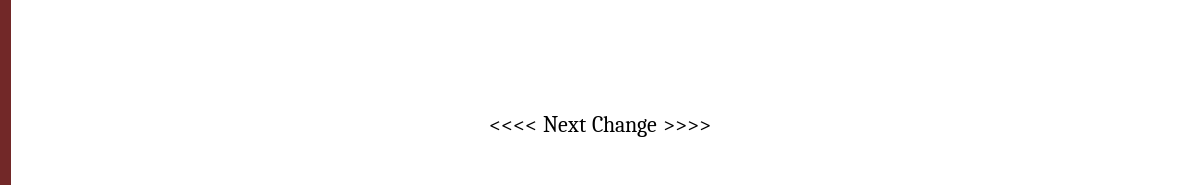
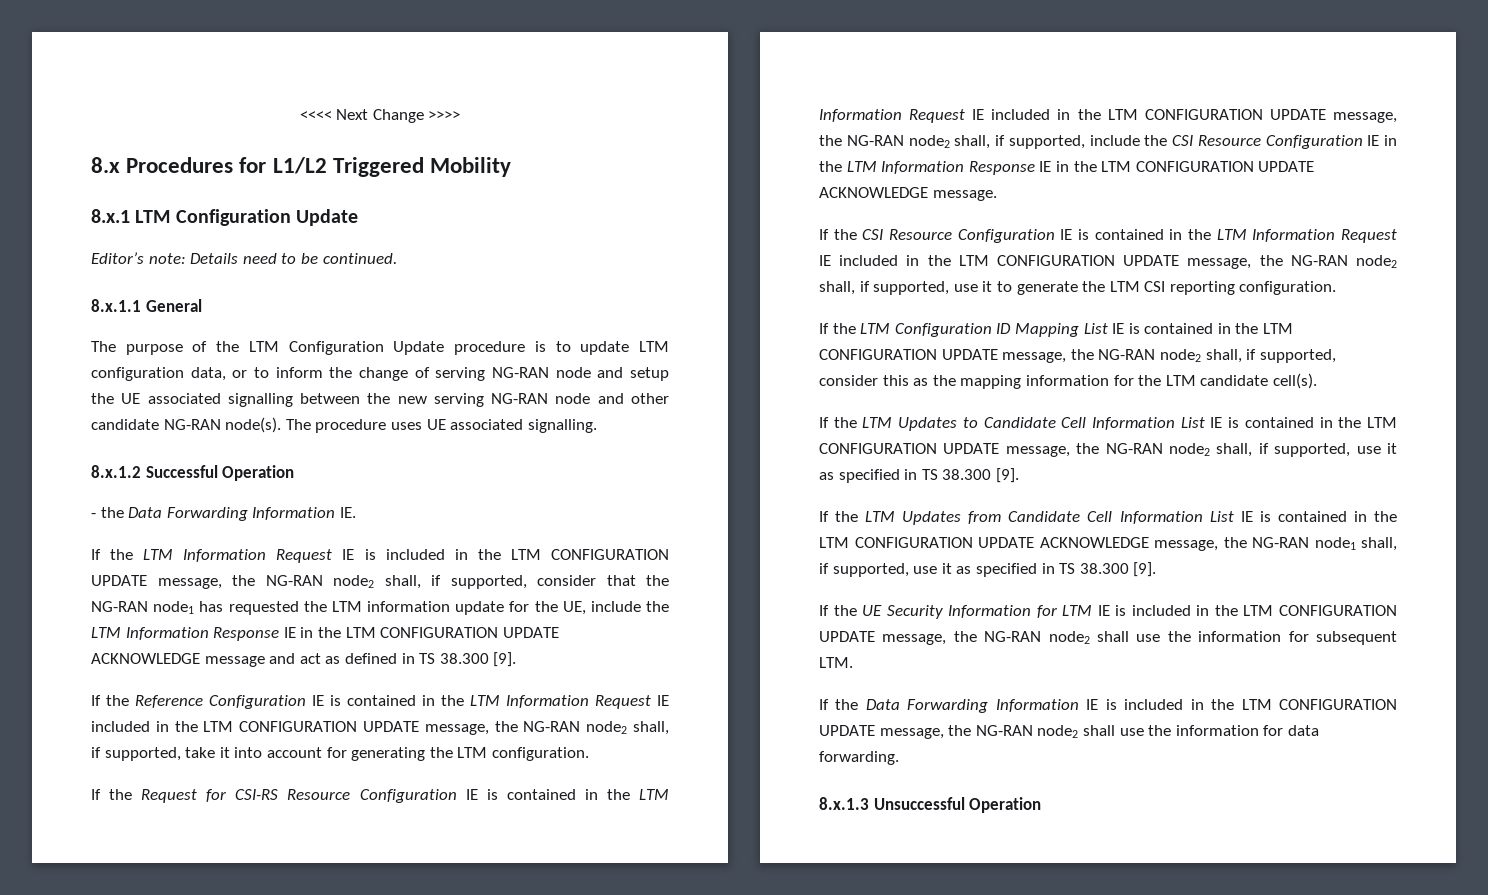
(711, 126) none -> [91,157,512,177] [91,209,358,226] [91,252,397,264] [91,299,202,312] [91,341,670,355] [91,367,669,381] [91,393,669,407] [91,417,597,433] [91,465,295,481] [91,507,356,521] [91,549,669,563] [91,575,669,589] [91,601,669,615] [91,627,559,641] [91,652,517,667] [91,695,669,709] [91,721,669,735] [91,747,589,761] [91,789,669,803] [819,109,1397,123] [819,135,1397,149] [819,161,1315,175] [819,187,997,201] [819,229,1397,243] [819,255,1397,269] [819,281,1337,295] [819,323,1294,337] [819,349,1336,363] [819,373,1317,389] [819,417,1397,431] [819,443,1397,457] [819,468,1019,483] [819,511,1397,525] [819,537,1397,551] [819,562,1157,577] [819,605,1397,619] [819,631,1397,645] [819,657,853,668] [819,699,1397,713] [819,725,1319,739] [819,751,899,765] [819,797,1042,813] // 8.x Procedures for L1/L2 Triggered Mobility // 8.x.1 LTM Configuration Update // Editor’s note: Details need to be continued. // 8.x.1.1 General // The purpose of the LTM Configuration Update procedure is to update LTM configuration data, or to inform the change of serving NG-RAN node and setup the UE associated signalling between the new serving NG-RAN node and other candidate NG-RAN node(s). The procedure uses UE associated signalling. // 8.x.1.2 Successful Operation // - the Data Forwarding Information IE. // If the LTM Information Request IE is included in the LTM CONFIGURATION UPDATE message, the NG-RAN node2 shall, if supported, consider that the NG-RAN node1 has requested the LTM information update for the UE, include the LTM Information Response IE in the LTM CONFIGURATION UPDATE ACKNOWLEDGE message and act as defined in TS 38.300 [9]. // If the Reference Configuration IE is contained in the LTM Information Request IE included in the LTM CONFIGURATION UPDATE message, the NG-RAN node2 shall, if supported, take it into account for generating the LTM configuration. // If the Request for CSI-RS Resource Configuration IE is contained in the LTM Information Request IE included in the LTM CONFIGURATION UPDATE message, the NG-RAN node2 shall, if supported, include the CSI Resource Configuration IE in the LTM Information Response IE in the LTM CONFIGURATION UPDATE ACKNOWLEDGE message. // If the CSI Resource Configuration IE is contained in the LTM Information Request IE included in the LTM CONFIGURATION UPDATE message, the NG-RAN node2 shall, if supported, use it to generate the LTM CSI reporting configuration. // If the LTM Configuration ID Mapping List IE is contained in the LTM CONFIGURATION UPDATE message, the NG-RAN node2 shall, if supported, consider this as the mapping information for the LTM candidate cell(s). // If the LTM Updates to Candidate Cell Information List IE is contained in the LTM CONFIGURATION UPDATE message, the NG-RAN node2 shall, if supported, use it as specified in TS 38.300 [9]. // If the LTM Updates from Candidate Cell Information List IE is contained in the LTM CONFIGURATION UPDATE ACKNOWLEDGE message, the NG-RAN node1 shall, if supported, use it as specified in TS 38.300 [9]. // If the UE Security Information for LTM IE is included in the LTM CONFIGURATION UPDATE message, the NG-RAN node2 shall use the information for subsequent LTM. // If the Data Forwarding Information IE is included in the LTM CONFIGURATION UPDATE message, the NG-RAN node2 shall use the information for data forwarding. // 8.x.1.3 Unsuccessful Operation

